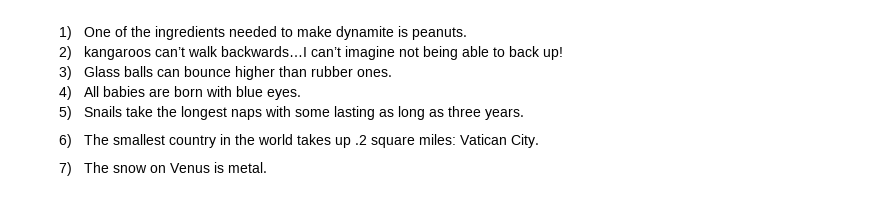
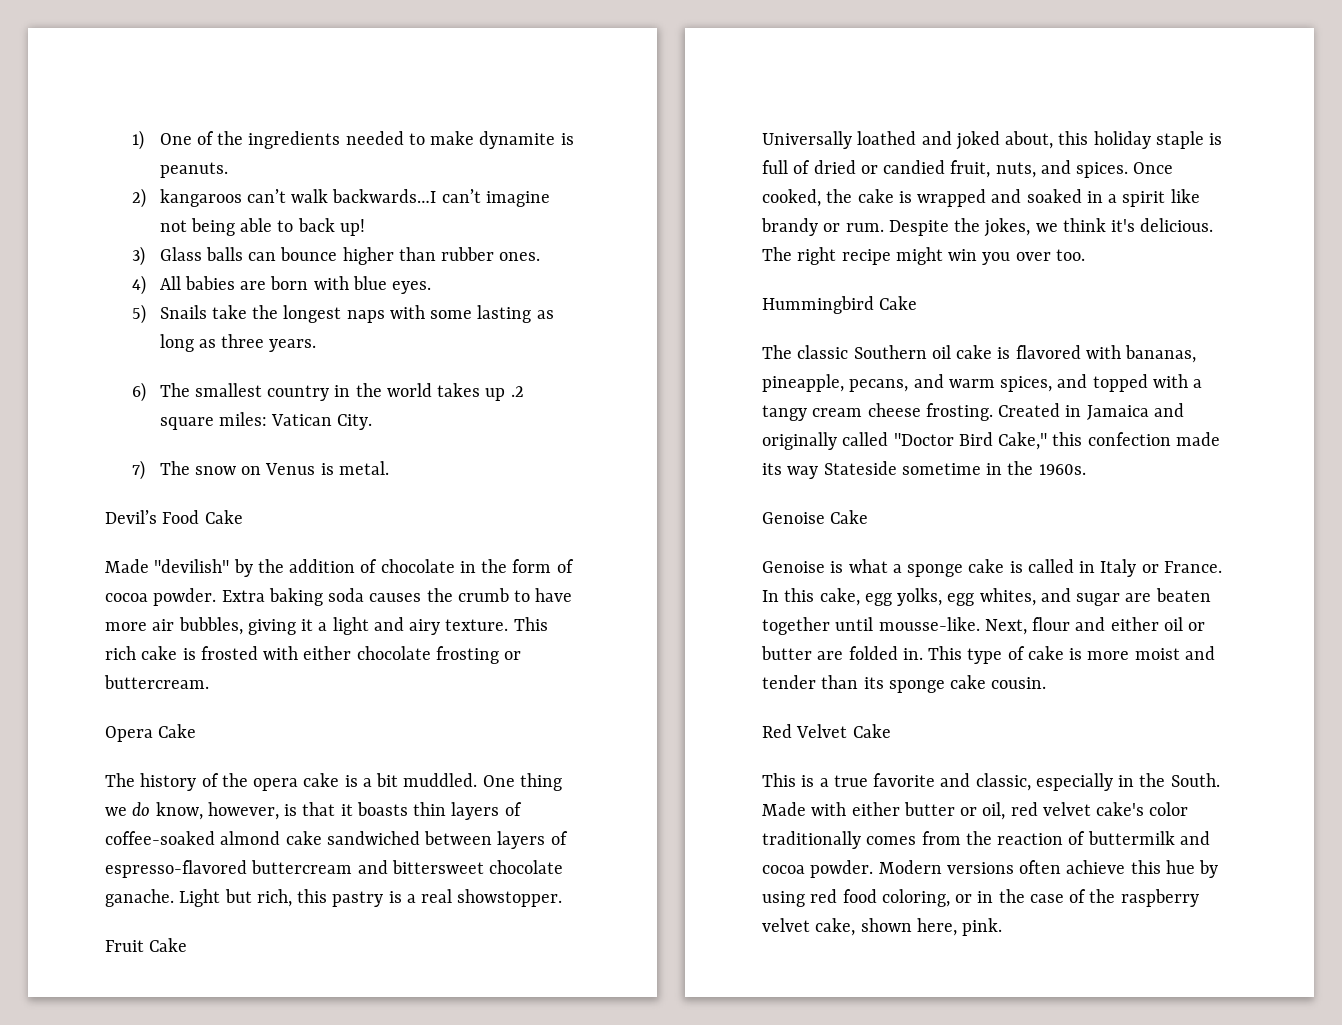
(267, 167) none -> [105,510,243,524] [105,559,574,577] [105,588,573,606] [105,617,548,635] [105,646,522,664] [104,675,209,689] [105,724,197,742] [105,773,562,791] [105,802,522,820] [105,831,568,849] [105,860,564,878] [105,889,563,907] [105,938,188,952] [762,131,1223,150] [762,160,1174,178] [762,189,1200,207] [761,218,1214,237] [762,247,1085,265] [762,296,918,314] [762,345,1197,363] [762,374,1203,392] [762,403,1184,421] [762,432,1220,450] [762,461,1086,479] [762,510,869,524] [762,559,1222,577] [762,588,1211,606] [762,617,1206,635] [761,646,1215,664] [762,675,1047,693] [762,724,891,738] [762,773,1220,791] [762,802,1189,820] [762,831,1210,849] [762,860,1219,878] [762,889,1199,907] [762,918,1003,936] // Devil’s Food Cake // Made "devilish" by the addition of chocolate in the form of cocoa powder. Extra baking soda causes the crumb to have more air bubbles, giving it a light and airy texture. This rich cake is frosted with either chocolate frosting or buttercream. // Opera Cake // The history of the opera cake is a bit muddled. One thing we do know, however, is that it boasts thin layers of coffee-soaked almond cake sandwiched between layers of espresso-flavored buttercream and bittersweet chocolate ganache. Light but rich, this pastry is a real showstopper. // Fruit Cake // Universally loathed and joked about, this holiday staple is full of dried or candied fruit, nuts, and spices. Once cooked, the cake is wrapped and soaked in a spirit like brandy or rum. Despite the jokes, we think it's delicious. The right recipe might win you over too. // Hummingbird Cake // The classic Southern oil cake is flavored with bananas, pineapple, pecans, and warm spices, and topped with a tangy cream cheese frosting. Created in Jamaica and originally called "Doctor Bird Cake," this confection made its way Stateside sometime in the 1960s. // Genoise Cake // Genoise is what a sponge cake is called in Italy or France. In this cake, egg yolks, egg whites, and sugar are beaten together until mousse-like. Next, flour and either oil or butter are folded in. This type of cake is more moist and tender than its sponge cake cousin. // Red Velvet Cake // This is a true favorite and classic, especially in the South. Made with either butter or oil, red velvet cake's color traditionally comes from the reaction of buttermilk and cocoa powder. Modern versions often achieve this hue by using red food coloring, or in the case of the raspberry velvet cake, shown here, pink.

